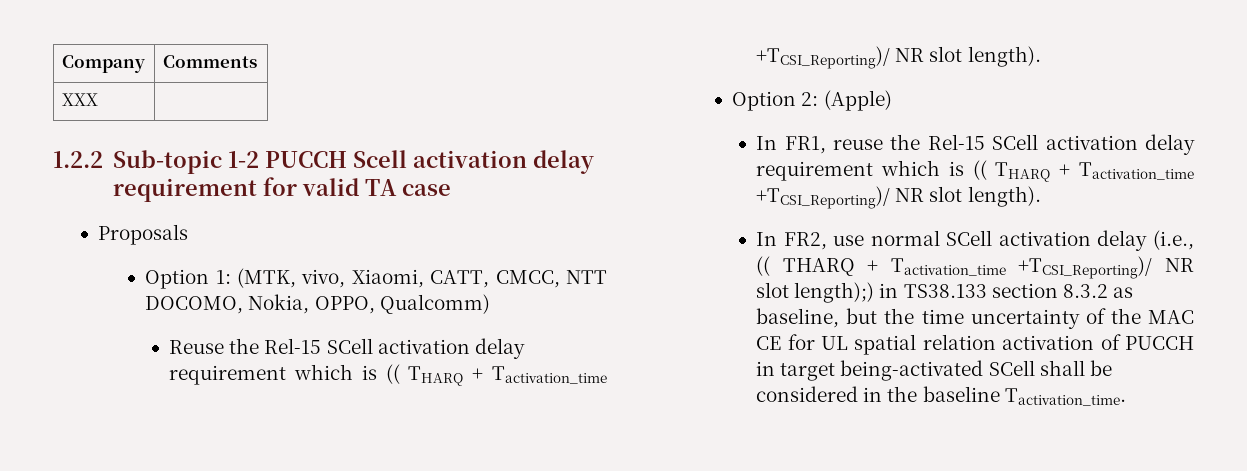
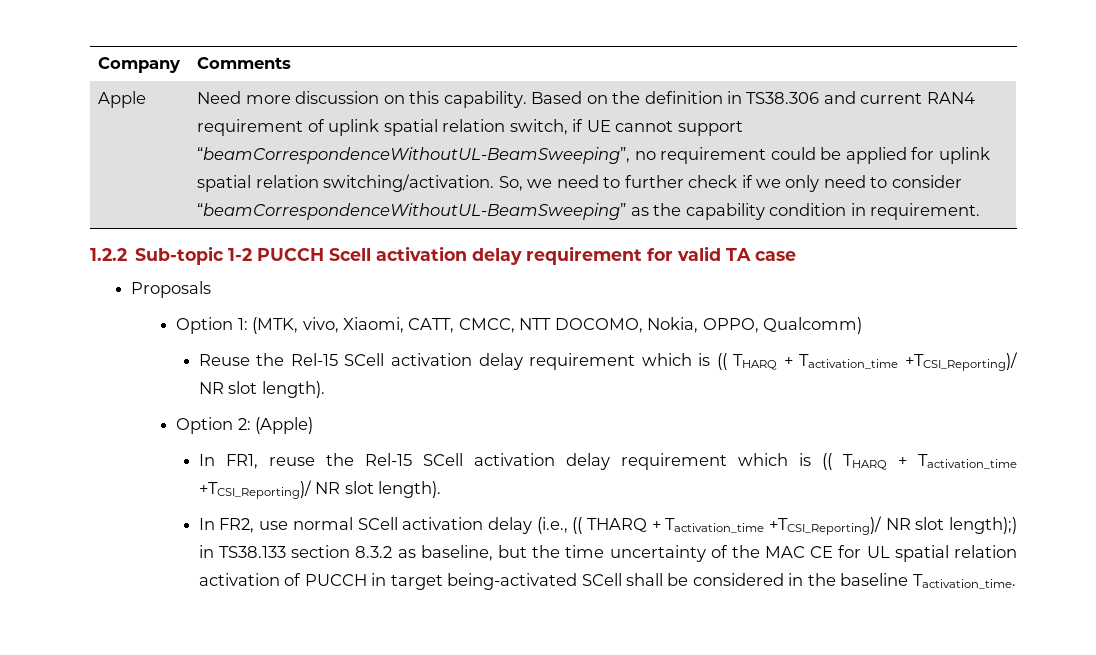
[61,93,98,106] XXX | -> [98,91,147,108] [197,91,975,108] [197,119,743,136] [197,147,990,164] [197,174,962,192] [197,203,981,220] Apple | Need more discussion on this capability. Based on the definition in TS38.306 and current RAN4 requirement of uplink spatial relation switch, if UE cannot support “beamCorrespondenceWithoutUL-BeamSweeping”, no requirement could be applied for uplink spatial relation switching/activation. So, we need to further check if we only need to consider “beamCorrespondenceWithoutUL-BeamSweeping” as the capability condition in requirement.

